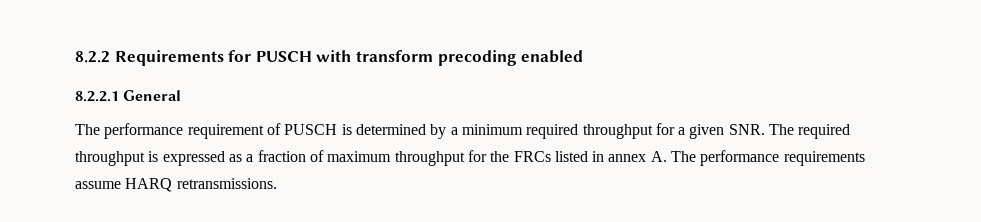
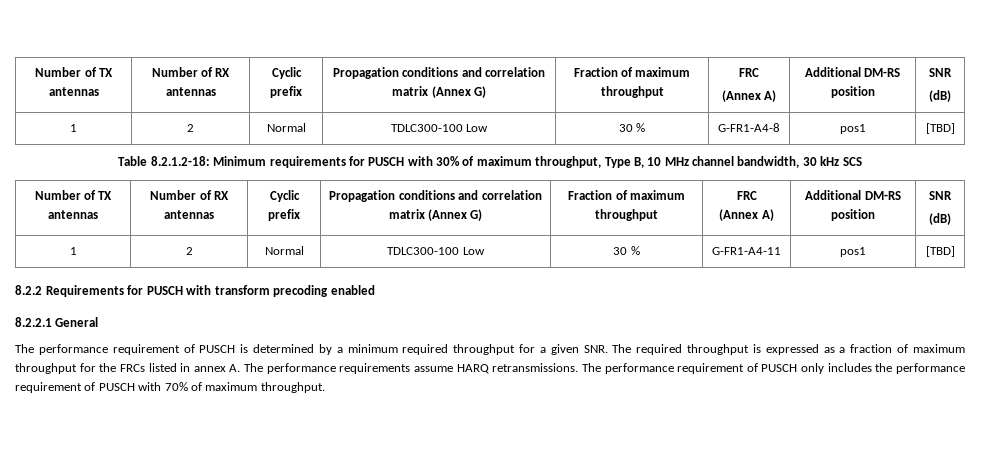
(75, 57) none -> [35,67,113,77] [48,87,99,96] [151,67,231,77] [165,87,216,96] [271,67,302,79] [270,86,302,98] [332,67,546,79] [392,86,486,98] [573,67,691,77] [600,86,664,98] [739,68,759,77] [721,90,777,102] [804,67,901,77] [830,86,875,98] [929,68,952,77] [929,90,951,102] [70,124,77,132] [187,124,194,132] [266,123,306,132] [390,124,489,132] [618,123,646,132] [718,123,780,132] [839,124,866,134] [925,123,955,134] [118,156,862,168] [34,190,113,200] [48,210,98,219] [150,190,229,200] [164,210,214,219] [269,190,300,202] [268,209,300,221] [329,190,542,202] [388,209,483,221] [568,190,685,200] [595,209,658,221] [736,191,757,200] [719,209,774,221] [805,190,901,200] [831,209,875,221] [929,191,952,200] [929,213,951,225] [69,247,77,255] [185,247,193,255] [264,246,304,255] [387,247,485,255] [613,246,640,255] [712,247,781,255] [840,247,866,257] [925,246,955,257] Number of TX antennas | Number of RX antennas | Cyclic prefix | Propagation conditions and correlation matrix (Annex G) | Fraction of maximum throughput | FRC // (Annex A) | Additional DM-RS position | SNR // (dB) // 1 | 2 | Normal | TDLC300-100 Low | 30 % | G-FR1-A4-8 | pos1 | [TBD] // Table 8.2.1.2-18: Minimum requirements for PUSCH with 30% of maximum throughput, Type B, 10 MHz channel bandwidth, 30 kHz SCS // Number of TX antennas | Number of RX antennas | Cyclic prefix | Propagation conditions and correlation matrix (Annex G) | Fraction of maximum throughput | FRC // (Annex A) | Additional DM-RS position | SNR // (dB) // 1 | 2 | Normal | TDLC300-100 Low | 30 % | G-FR1-A4-11 | pos1 | [TBD] //
(277, 183) none -> [581,363,965,374] [15,382,325,393] The performance requirement of PUSCH only includes the performance requirement of PUSCH with 70% of maximum throughput.

